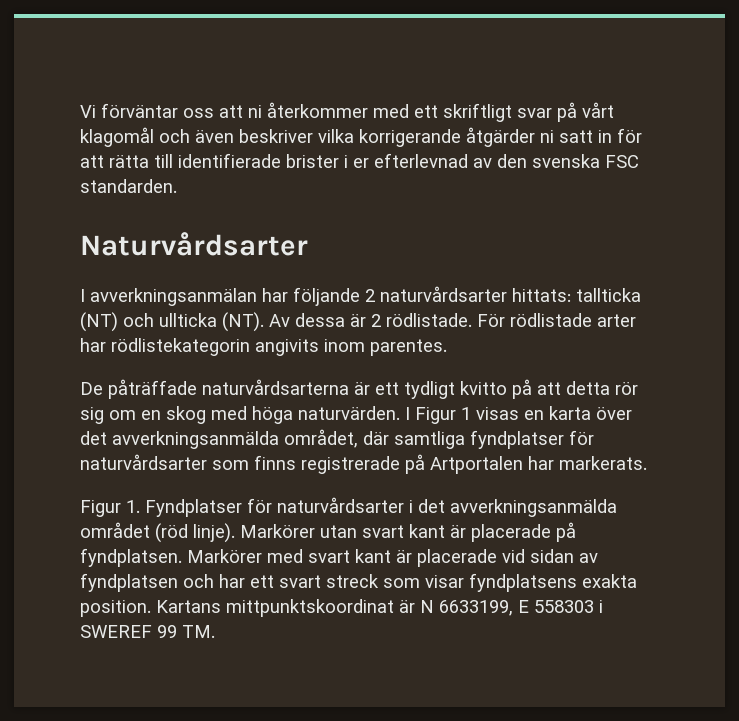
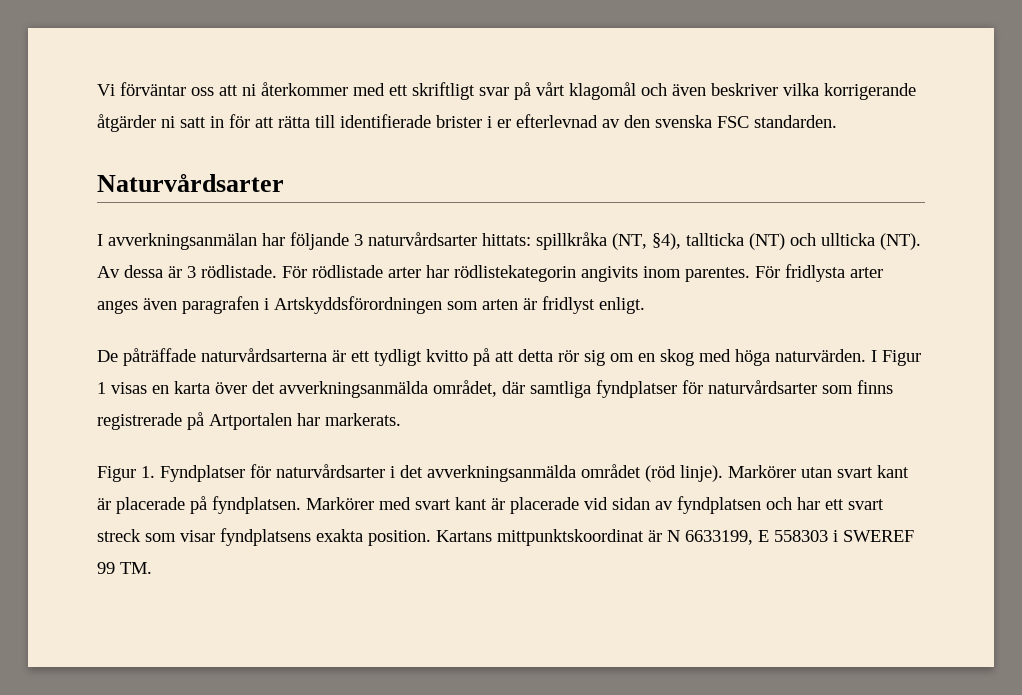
[365,289,375,302] 2 -> [354,234,363,246] 3
(571, 295) none -> [536,232,681,250] spillkråka (NT, §4),
[371,314,381,327] 2 -> [187,266,196,278] 3
(447, 347) none -> [755,264,883,282] [97,296,645,314] För fridlysta arter anges även paragrafen i Artskyddsförordningen som arten är fridlyst enligt.

